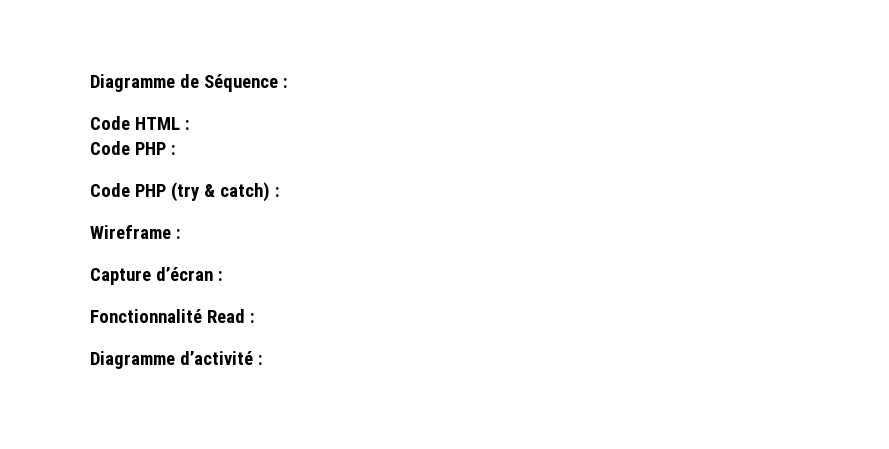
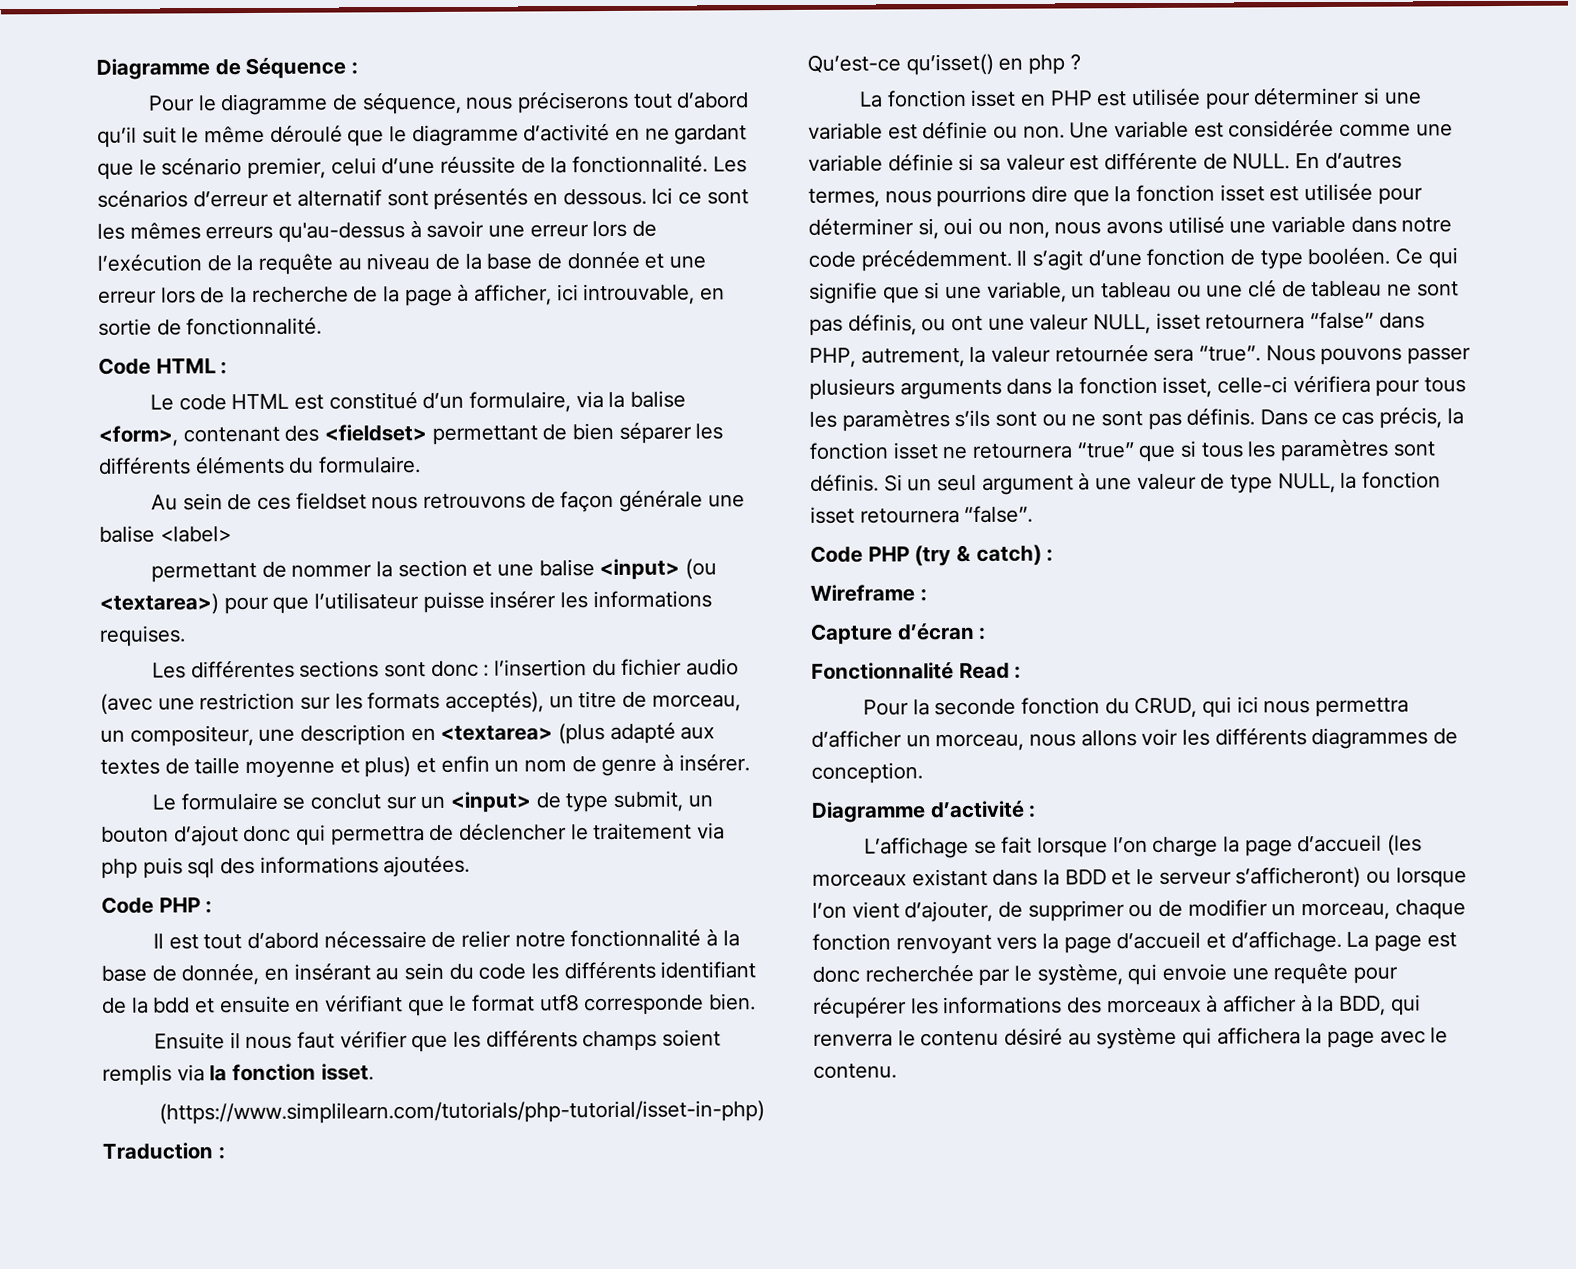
[90,116,190,130] [90,141,176,155] Code HTML : // Code PHP : -> [147,90,750,116] [97,122,748,148] [97,154,747,180] [97,187,749,210] [97,220,658,243] [97,250,707,275] [98,283,726,307] [98,316,323,336] [98,357,228,375] [149,390,686,413] [98,421,724,447] [98,455,422,475] [150,489,745,513] [99,525,232,543] [150,558,717,583] [99,590,712,615] [99,625,186,647] [151,658,739,679] [100,690,741,715] [100,721,716,747] [100,753,750,779] [151,790,713,813] [101,822,726,847] [101,854,471,879] [101,896,213,914] [152,928,740,950] [101,960,757,986] [102,993,757,1017] [153,1029,721,1053] [102,1063,374,1086] [159,1100,765,1125] [102,1142,225,1160] [807,53,1081,76] [858,86,1422,110] [808,118,1453,140] [808,151,1402,172] [808,182,1423,208] [808,215,1453,240] [808,246,1458,272] [809,279,1459,304] [809,311,1425,336] [809,343,1472,368] [809,374,1467,400] [809,406,1464,432] [809,438,1436,463] [810,471,1442,495] [810,505,1034,524] Pour le diagramme de séquence, nous préciserons tout d’abord qu’il suit le même déroulé que le diagramme d’activité en ne gardant que le scénario premier, celui d’une réussite de la fonctionnalité. Les scénarios d’erreur et alternatif sont présentés en dessous. Ici ce sont les mêmes erreurs qu'au-dessus à savoir une erreur lors de l’exécution de la requête au niveau de la base de donnée et une erreur lors de la recherche de la page à afficher, ici introuvable, en sortie de fonctionnalité. // Code HTML : // Le code HTML est constitué d’un formulaire, via la balise <form>, contenant des <fieldset> permettant de bien séparer les différents éléments du formulaire. // Au sein de ces fieldset nous retrouvons de façon générale une balise <label> // permettant de nommer la section et une balise <input> (ou <textarea>) pour que l’utilisateur puisse insérer les informations requises. // Les différentes sections sont donc : l’insertion du fichier audio (avec une restriction sur les formats acceptés), un titre de morceau, un compositeur, une description en <textarea> (plus adapté aux textes de taille moyenne et plus) et enfin un nom de genre à insérer. // Le formulaire se conclut sur un <input> de type submit, un bouton d’ajout donc qui permettra de déclencher le traitement via php puis sql des informations ajoutées. // Code PHP : // Il est tout d’abord nécessaire de relier notre fonctionnalité à la base de donnée, en insérant au sein du code les différents identifiant de la bdd et ensuite en vérifiant que le format utf8 corresponde bien. // Ensuite il nous faut vérifier que les différents champs soient remplis via la fonction isset. // (https://www.simplilearn.com/tutorials/php-tutorial/isset-in-php) // Traduction : // Qu’est-ce qu’isset() en php ? // La fonction isset en PHP est utilisée pour déterminer si une variable est définie ou non. Une variable est considérée comme une variable définie si sa valeur est différente de NULL. En d’autres termes, nous pourrions dire que la fonction isset est utilisée pour déterminer si, oui ou non, nous avons utilisé une variable dans notre code précédemment. Il s’agit d’une fonction de type booléen. Ce qui signifie que si une variable, un tableau ou une clé de tableau ne sont pas définis, ou ont une valeur NULL, isset retournera “false” dans PHP, autrement, la valeur retournée sera “true”. Nous pouvons passer plusieurs arguments dans la fonction isset, celle-ci vérifiera pour tous les paramètres s’ils sont ou ne sont pas définis. Dans ce cas précis, la fonction isset ne retournera “true” que si tous les paramètres sont définis. Si un seul argument à une valeur de type NULL, la fonction isset retournera “false”.
[90,351,263,369] Diagramme d’activité : -> [862,696,1409,719] [811,727,1459,752] [811,762,923,784] [811,800,1037,823] [863,834,1422,859] [812,866,1467,889] [812,899,1466,923] [812,930,1457,955] [812,962,1399,986] [813,994,1421,1019] [813,1026,1449,1050] [813,1063,897,1079] Pour la seconde fonction du CRUD, qui ici nous permettra d’afficher un morceau, nous allons voir les différents diagrammes de conception. // Diagramme d’activité : // L’affichage se fait lorsque l’on charge la page d’accueil (les morceaux existant dans la BDD et le serveur s’afficheront) ou lorsque l’on vient d’ajouter, de supprimer ou de modifier un morceau, chaque fonction renvoyant vers la page d’accueil et d’affichage. La page est donc recherchée par le système, qui envoie une requête pour récupérer les informations des morceaux à afficher à la BDD, qui renverra le contenu désiré au système qui affichera la page avec le contenu.

